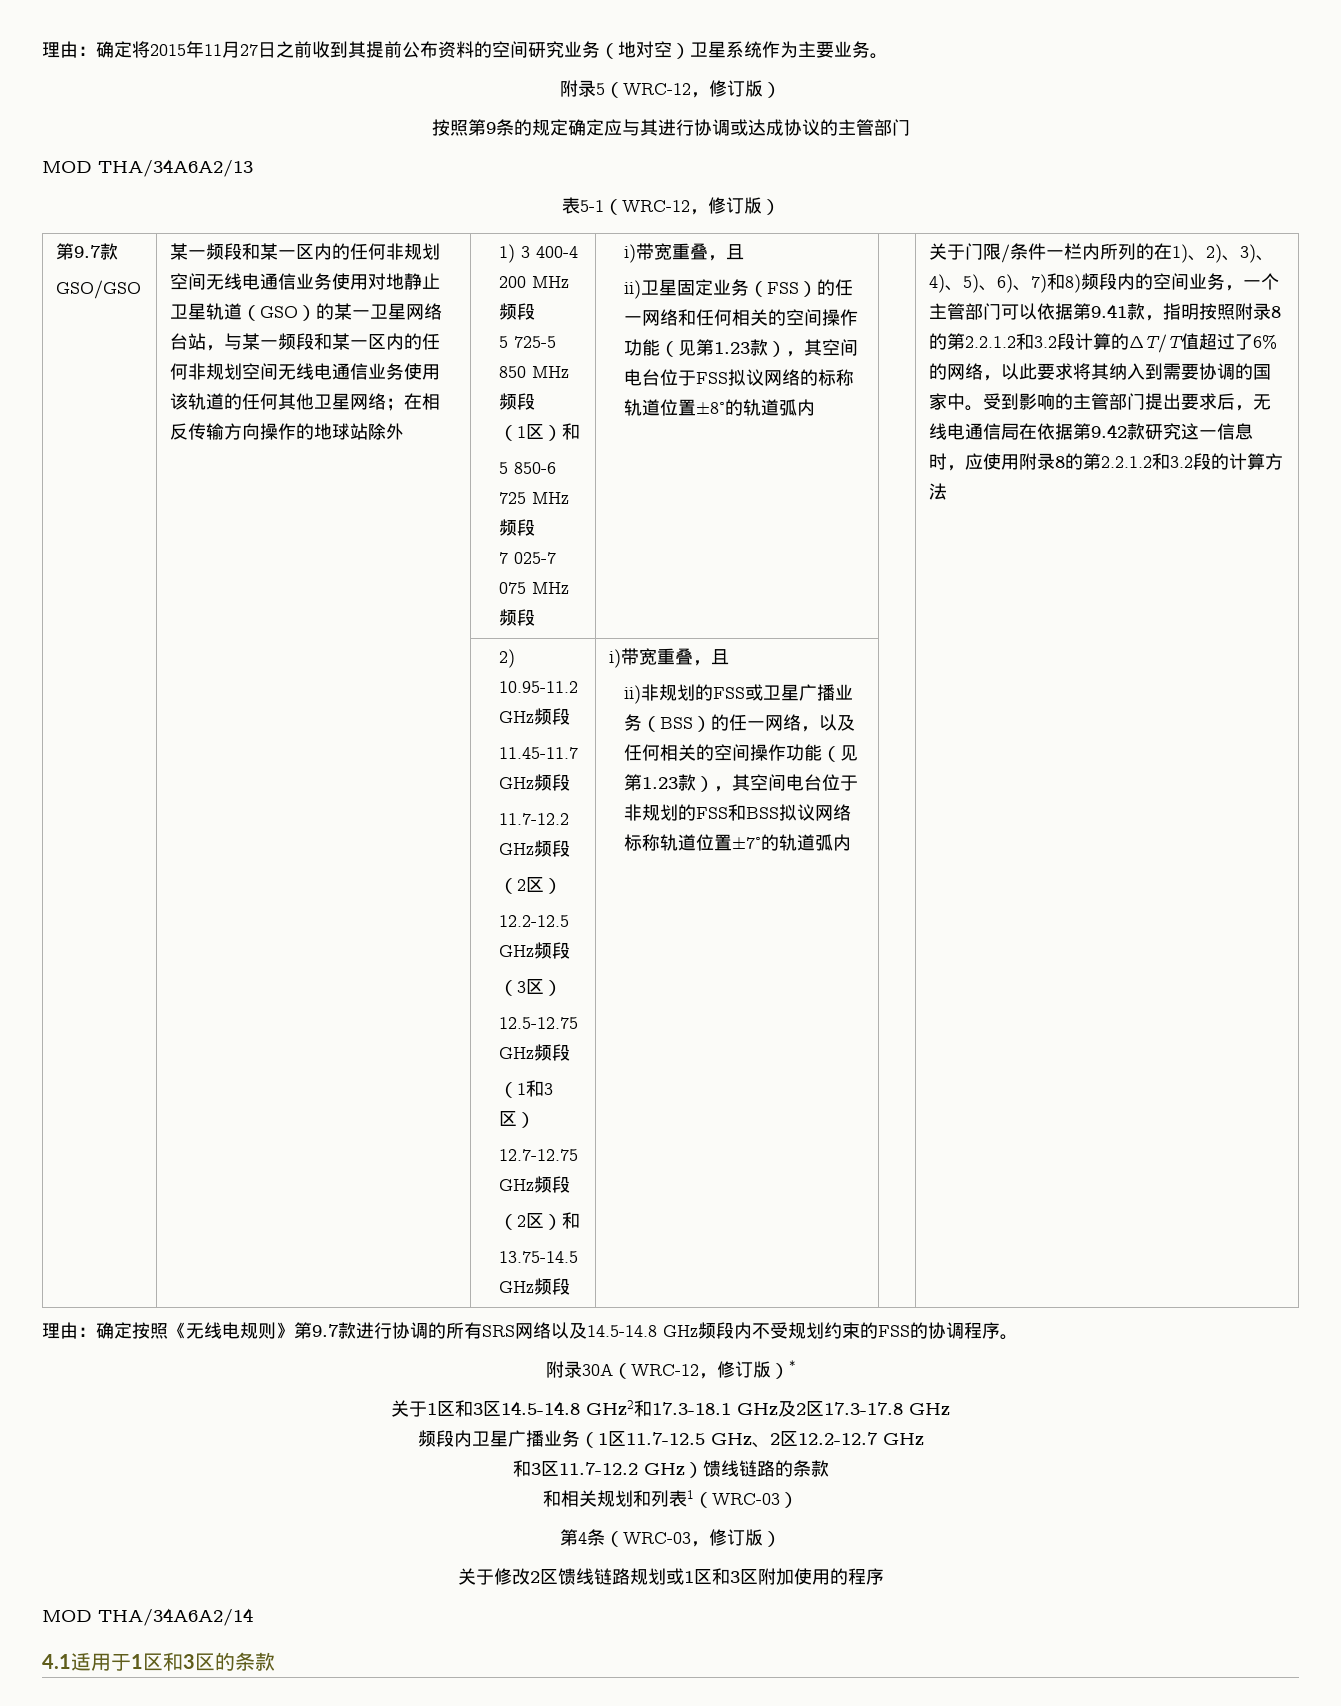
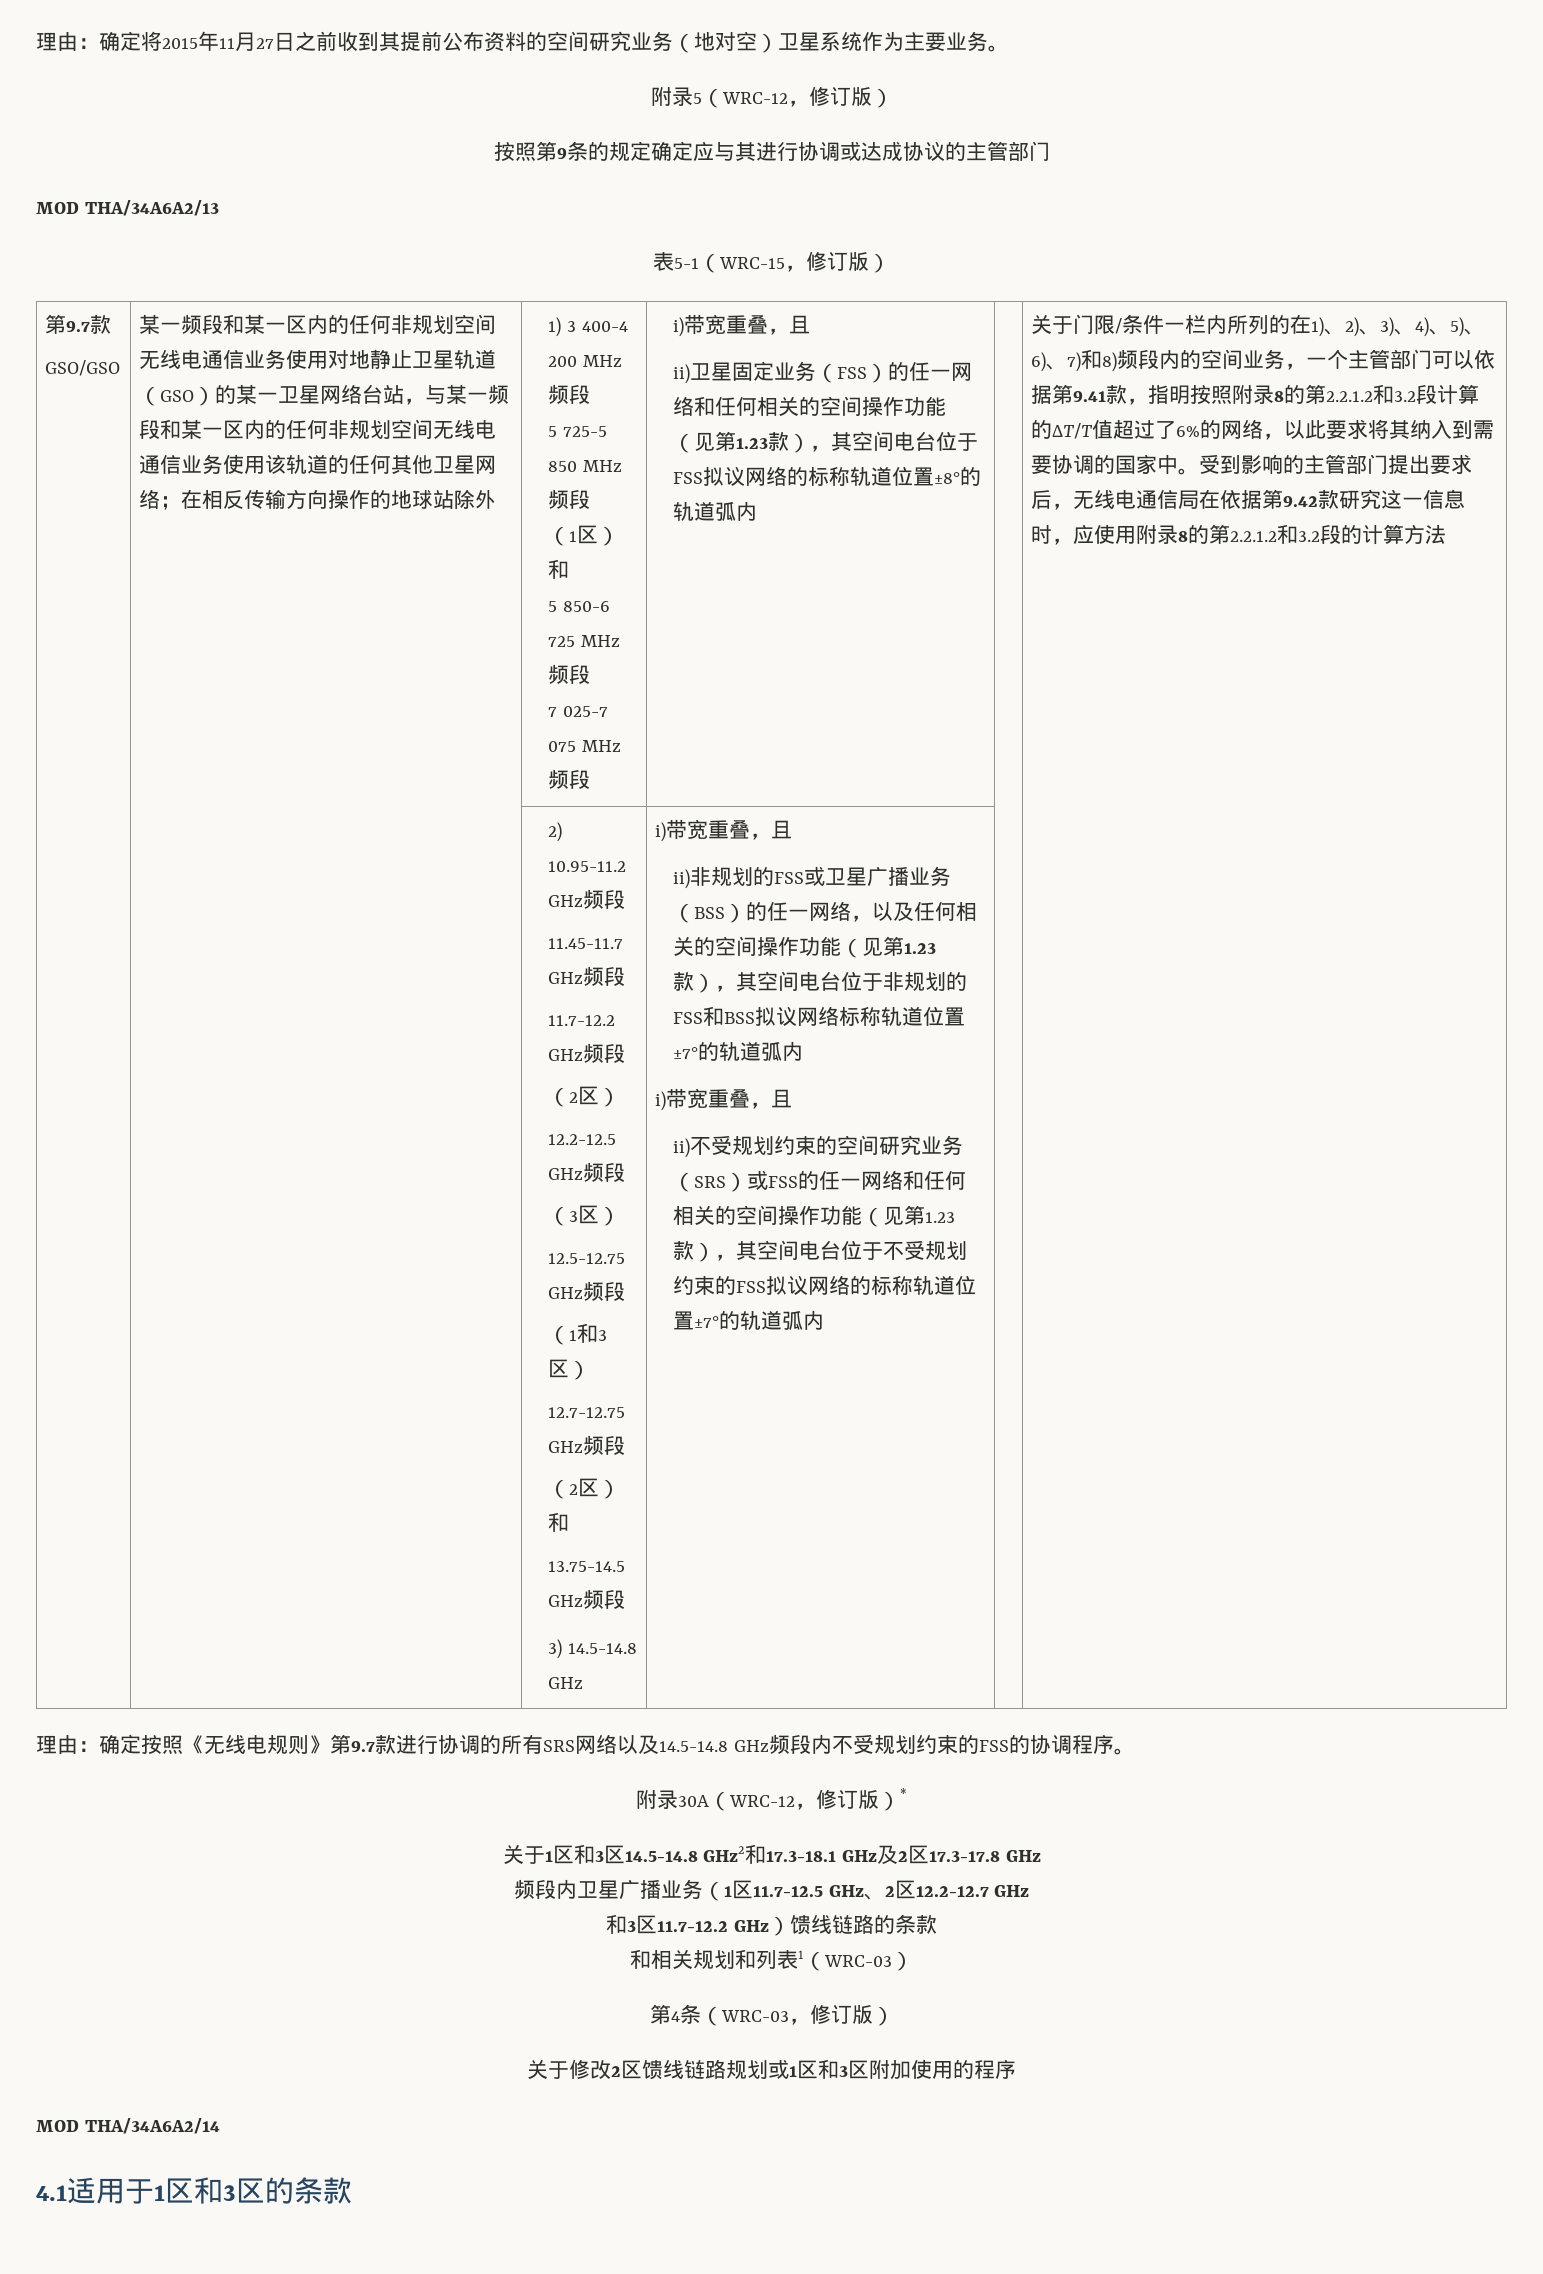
[621,200,690,212] WRC-12 -> [719,257,785,269] WRC-15
(570, 1286) none -> [548,1639,638,1659] [548,1677,584,1689] // 3) 14.5-14.8 GHz
(851, 842) none -> [655,1088,793,1111] [673,1135,964,1158] [673,1170,967,1192] [673,1205,956,1227] [673,1240,968,1262] [673,1275,977,1295] [673,1310,825,1330] // i)带宽重叠，且 // ii)不受规划约束的空间研究业务（SRS）或FSS的任一网络和任何相关的空间操作功能（见第1.23款），其空间电台位于不受规划约束的FSS拟议网络的标称轨道位置±7°的轨道弧内

